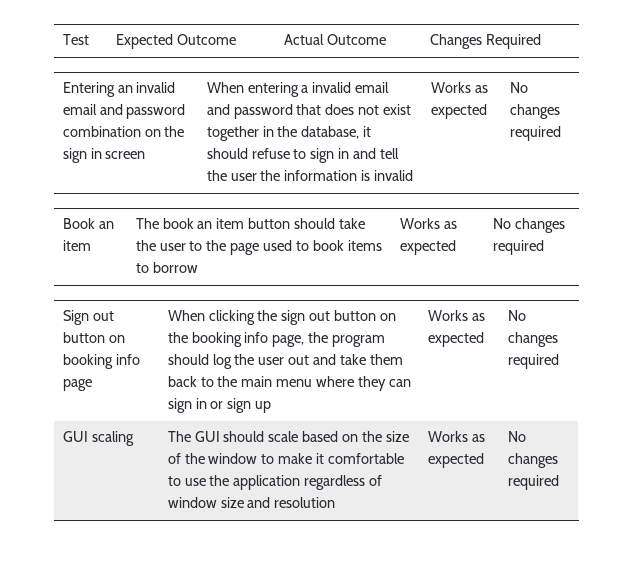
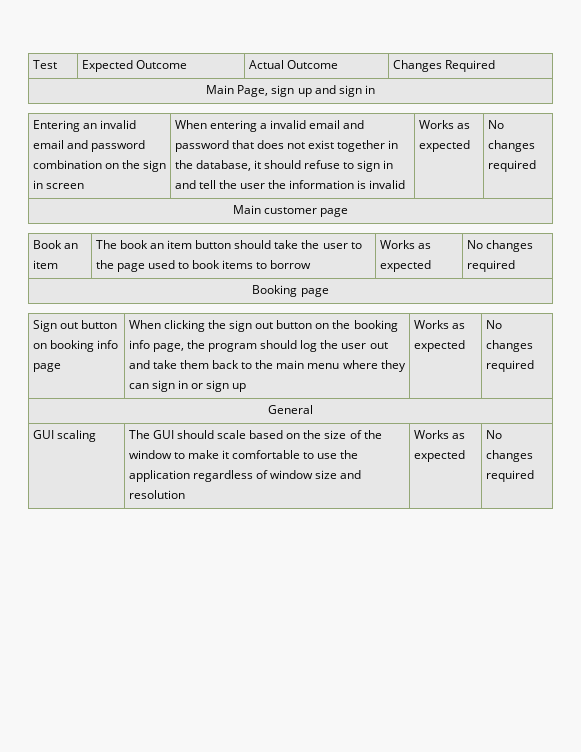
(541, 41) none -> [206,85,375,97] // Main Page, sign up and sign in
(561, 133) none -> [232,205,349,217] // Main customer page
(544, 247) none -> [252,285,329,297] // Booking page
(559, 361) none -> [268,405,313,414] // General

